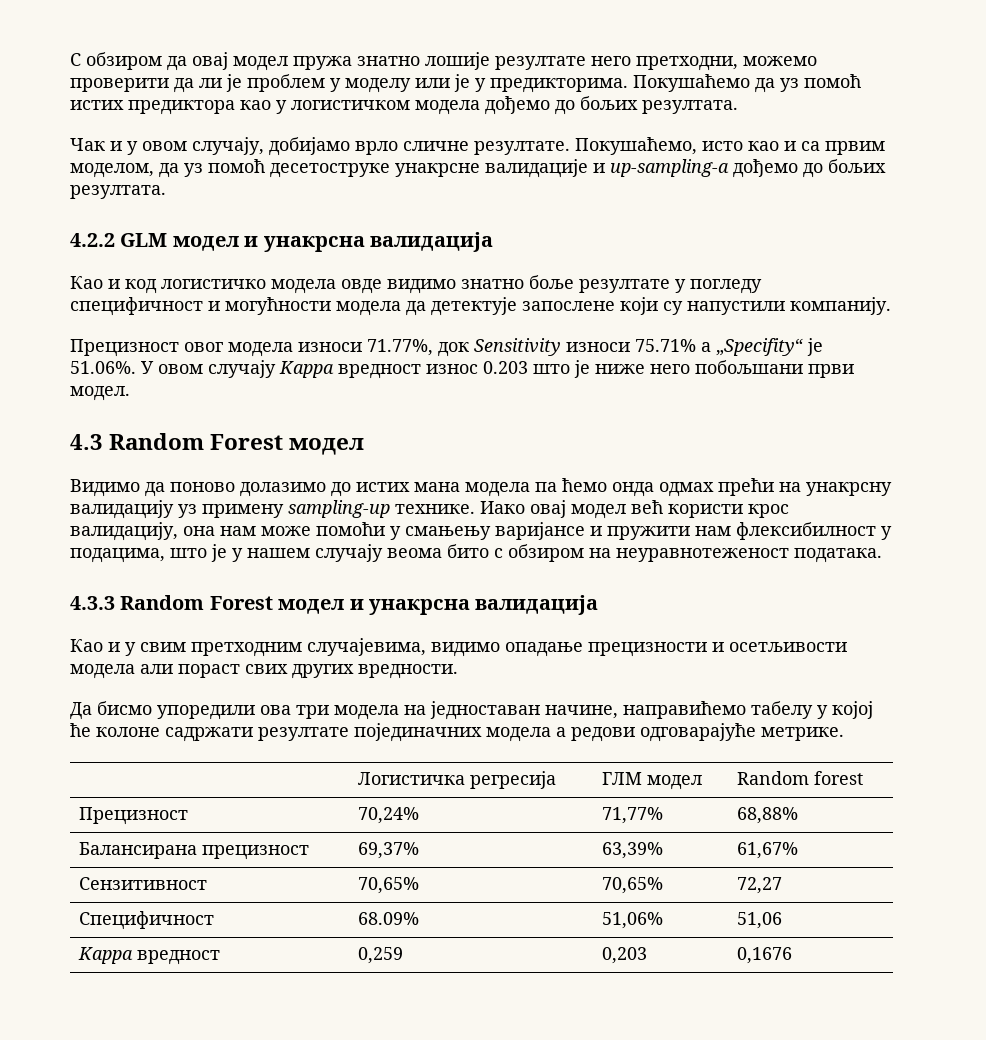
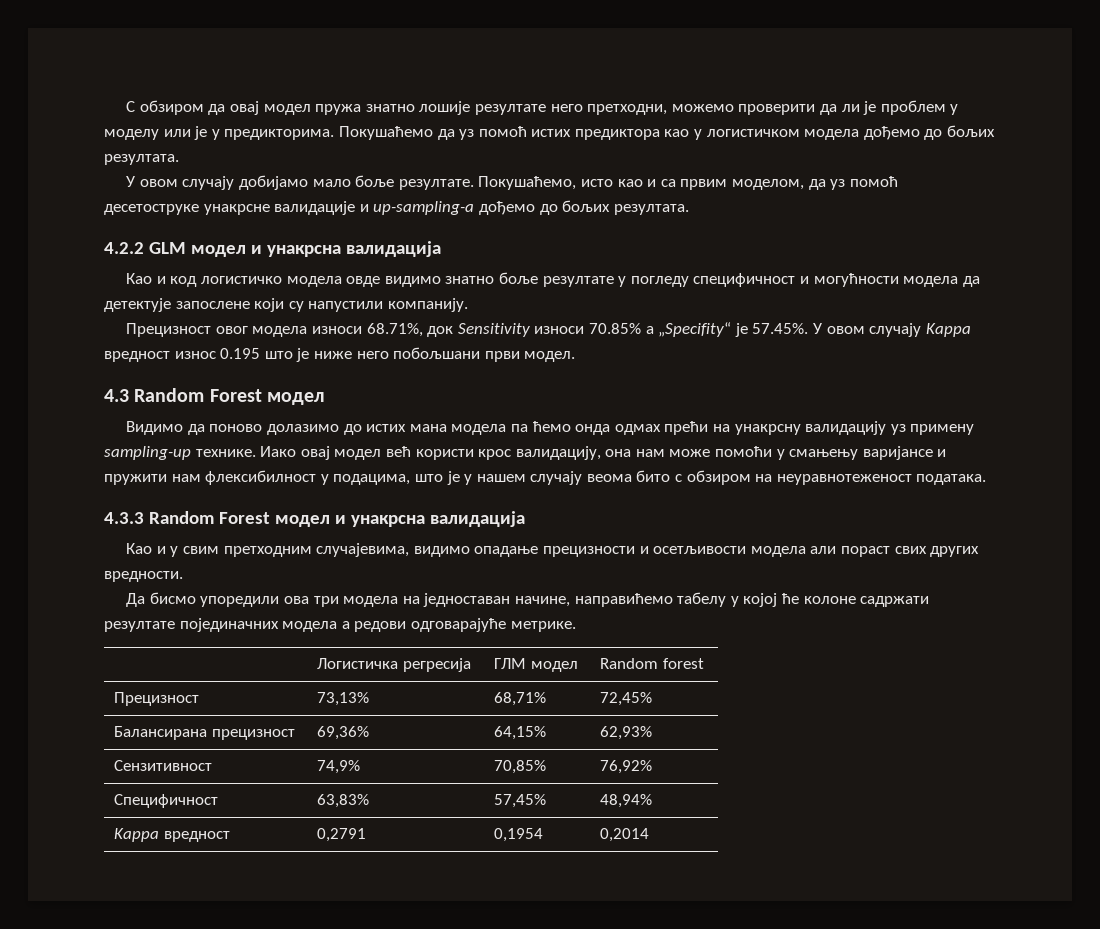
[70,137,469,156] Чак и у овом случају, добијамо врло сличне -> [126,175,395,190] У овом случају добијамо мало боље
[367,339,433,356] 71.77%, -> [366,323,423,337] 68.71%,
[635,339,696,352] 75.71% -> [588,323,641,334] 70.85%
[70,361,136,374] 51.06%. -> [752,323,809,334] 57.45%.
[483,361,528,374] 0.203 -> [220,348,261,359] 0.195
[358,807,420,824] [602,807,664,824] [737,807,799,824] 70,24% | 71,77% | 68,88% -> [317,692,370,706] [494,692,547,706] [600,692,653,706] 73,13% | 68,71% | 72,45%
[358,842,420,859] [602,842,664,859] [737,842,799,859] [79,877,208,890] [358,877,420,894] [602,877,664,894] [737,877,783,894] [79,911,215,930] [358,912,420,925] [602,912,664,929] [737,912,783,929] 69,37% | 63,39% | 61,67% // Сензитивност | 70,65% | 70,65% | 72,27 // Специфичност | 68.09% | 51,06% | 51,06 -> [317,726,370,740] [494,726,547,740] [600,726,653,740] [114,760,213,771] [317,760,361,774] [494,760,547,774] [600,760,653,774] [114,794,219,808] [317,794,370,808] [494,794,547,808] [600,794,653,808] 69,36% | 64,15% | 62,93% // Сензитивност | 74,9% | 70,85% | 76,92% // Специфичност | 63,83% | 57,45% | 48,94%
[358,947,404,964] [602,947,648,964] [737,947,793,964] 0,259 | 0,203 | 0,1676 -> [317,828,367,842] [494,828,544,842] [600,828,650,842] 0,2791 | 0,1954 | 0,2014

